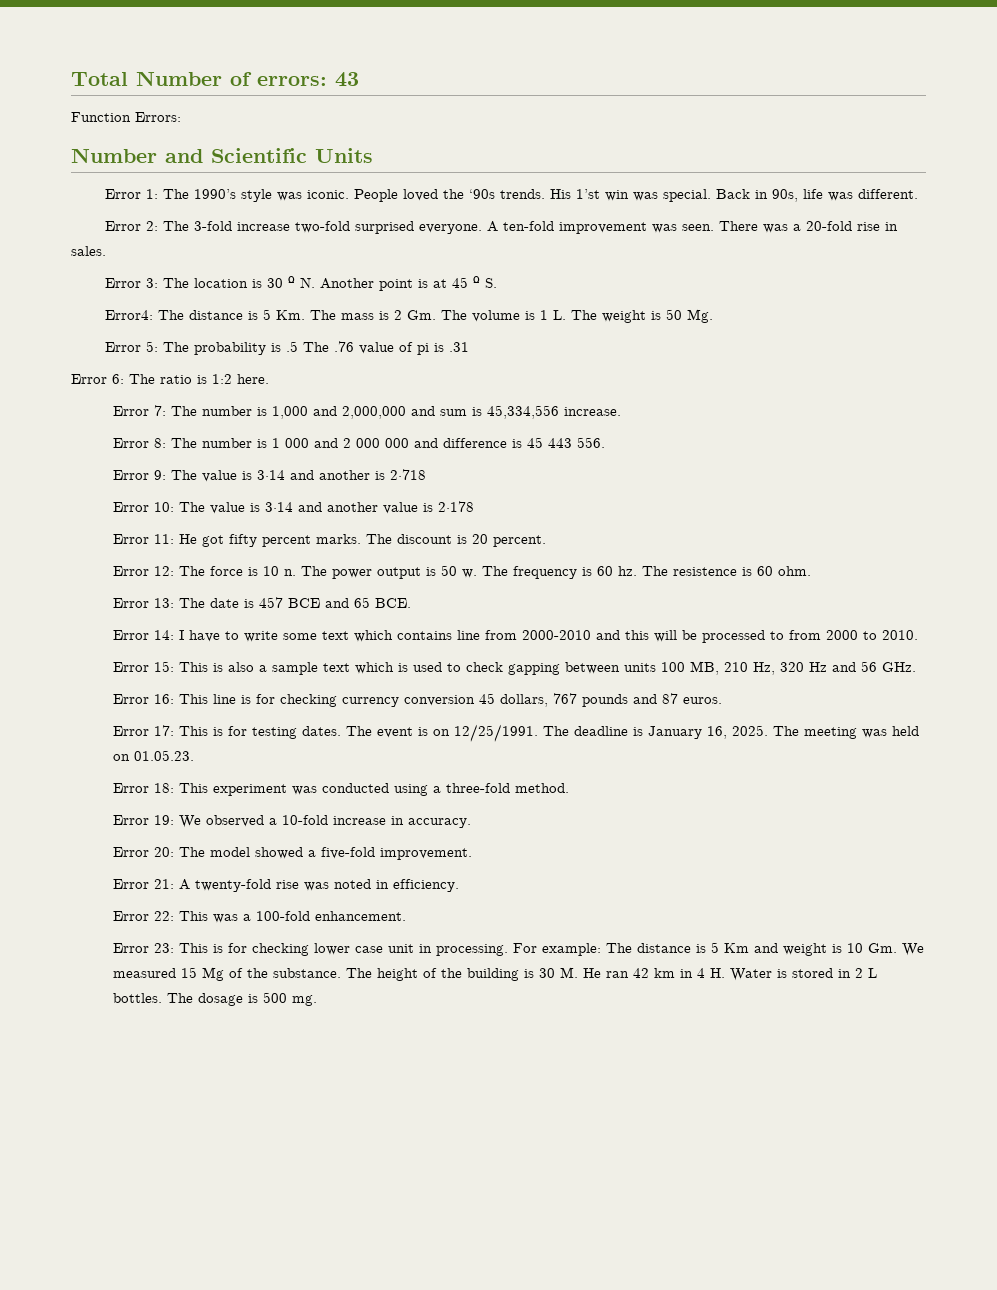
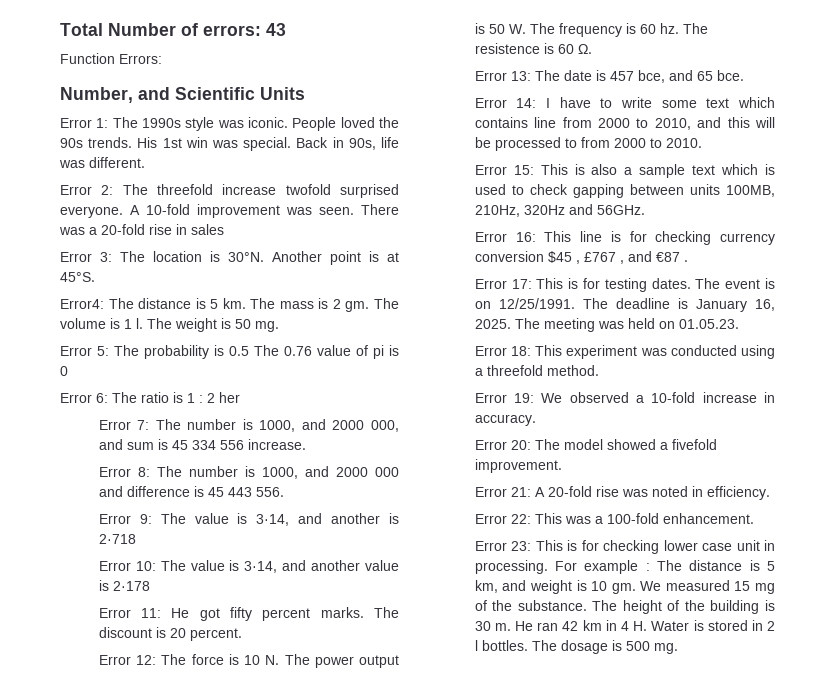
[71,148,157,163] Number -> [60,87,133,103] Number,
[194,189,237,199] 1990’s -> [142,118,181,128] 1990s
[469,189,496,199] ‘90s -> [60,138,83,148] 90s
[576,189,601,199] 1’st -> [162,138,182,148] 1st
[194,221,351,233] 3-fold increase two-fold -> [157,184,331,195] threefold increase twofold
[503,221,555,231] ten-fold -> [146,204,190,215] 10-fold
[71,246,106,256] sales. -> [191,224,224,235] sales
[267,276,316,288] 30 º N. -> [228,252,264,262] 30°N.
[452,276,498,288] 45 º S. -> [60,272,95,282] 45°S.
[276,310,306,320] Km. -> [222,298,246,309] km.
[407,310,437,320] Gm. -> [345,301,370,312] gm.
[553,310,567,320] L. -> [136,318,143,329] l.
[687,309,714,323] Mg. -> [255,321,279,332] mg.
[286,341,355,352] .5 The .76 -> [229,345,312,356] 0.5 The 0.76
[449,342,470,352] .31 -> [60,366,68,376] 0
[212,374,269,384] 1:2 here. -> [187,392,240,403] 1 : 2 her
[272,405,560,419] 1,000 and 2,000,000 and sum is 45,334,556 -> [259,419,399,432] [98,439,244,450] 1000, and 2000 000, and sum is 45 334 556
[272,438,381,448] 1 000 and 2 000 -> [261,466,368,479] 1000, and 2000
[257,470,286,480] 3·14 -> [256,514,290,526] 3·14,
[265,502,294,512] 3·14 -> [244,561,278,573] 3·14,
[284,569,297,576] n. -> [265,655,280,665] N.
[462,569,478,578] w. -> [508,24,526,34] W.
[778,566,812,576] ohm. -> [577,44,592,54] Ω.
[288,598,321,608] BCE -> [637,70,665,83] bce,
[375,598,412,608] BCE. -> [716,70,744,81] bce.
[522,630,592,640] 2000-2010 -> [598,118,691,130] 2000 to 2010,
[661,661,917,675] 100 MB, 210 Hz, 320 Hz and 56 GHz. -> [726,185,775,197] [474,204,645,217] 100MB, 210Hz, 320Hz and 56GHz.
[479,693,723,707] 45 dollars, 767 pounds and 87 euros. -> [547,251,688,264] $45 , £767 , and €87 .
[446,783,511,793] three-fold -> [486,365,543,376] threefold
[321,847,376,859] five-fold -> [671,439,717,450] fivefold
[195,879,272,892] twenty-fold -> [547,486,592,497] 20-fold
[542,942,750,956] example: The distance is 5 Km -> [584,560,775,574] [474,580,498,593] example : The distance is 5 km,
[868,943,898,953] Gm. -> [611,583,636,594] gm.
[202,967,225,981] Mg -> [755,583,775,594] mg
[560,967,579,978] M. -> [494,623,511,631] m.
[868,968,878,978] L -> [474,640,478,651] l

